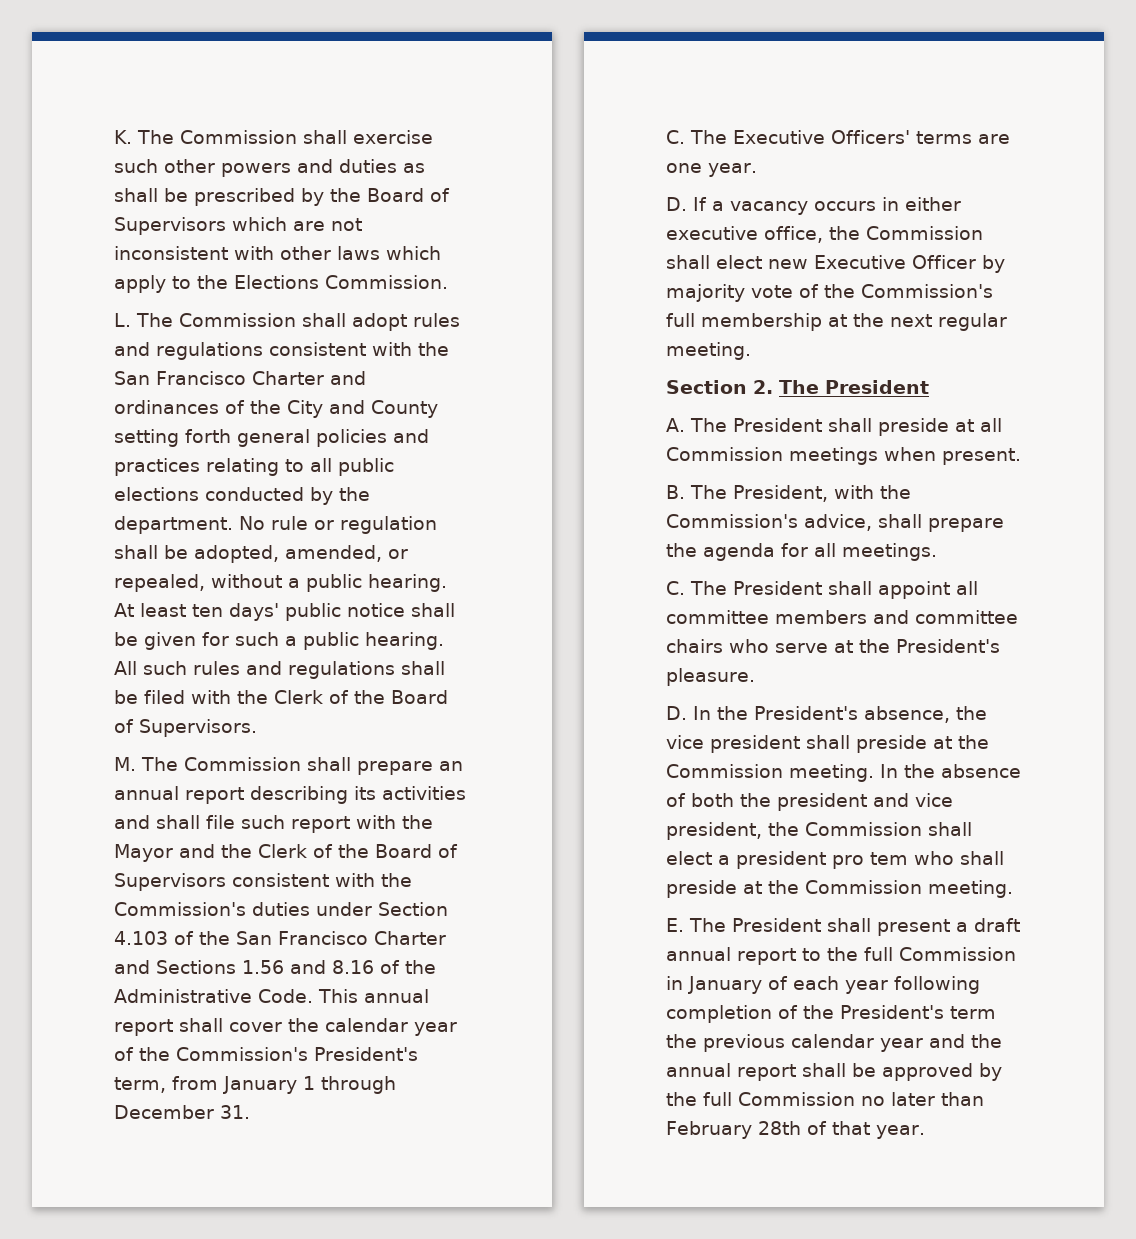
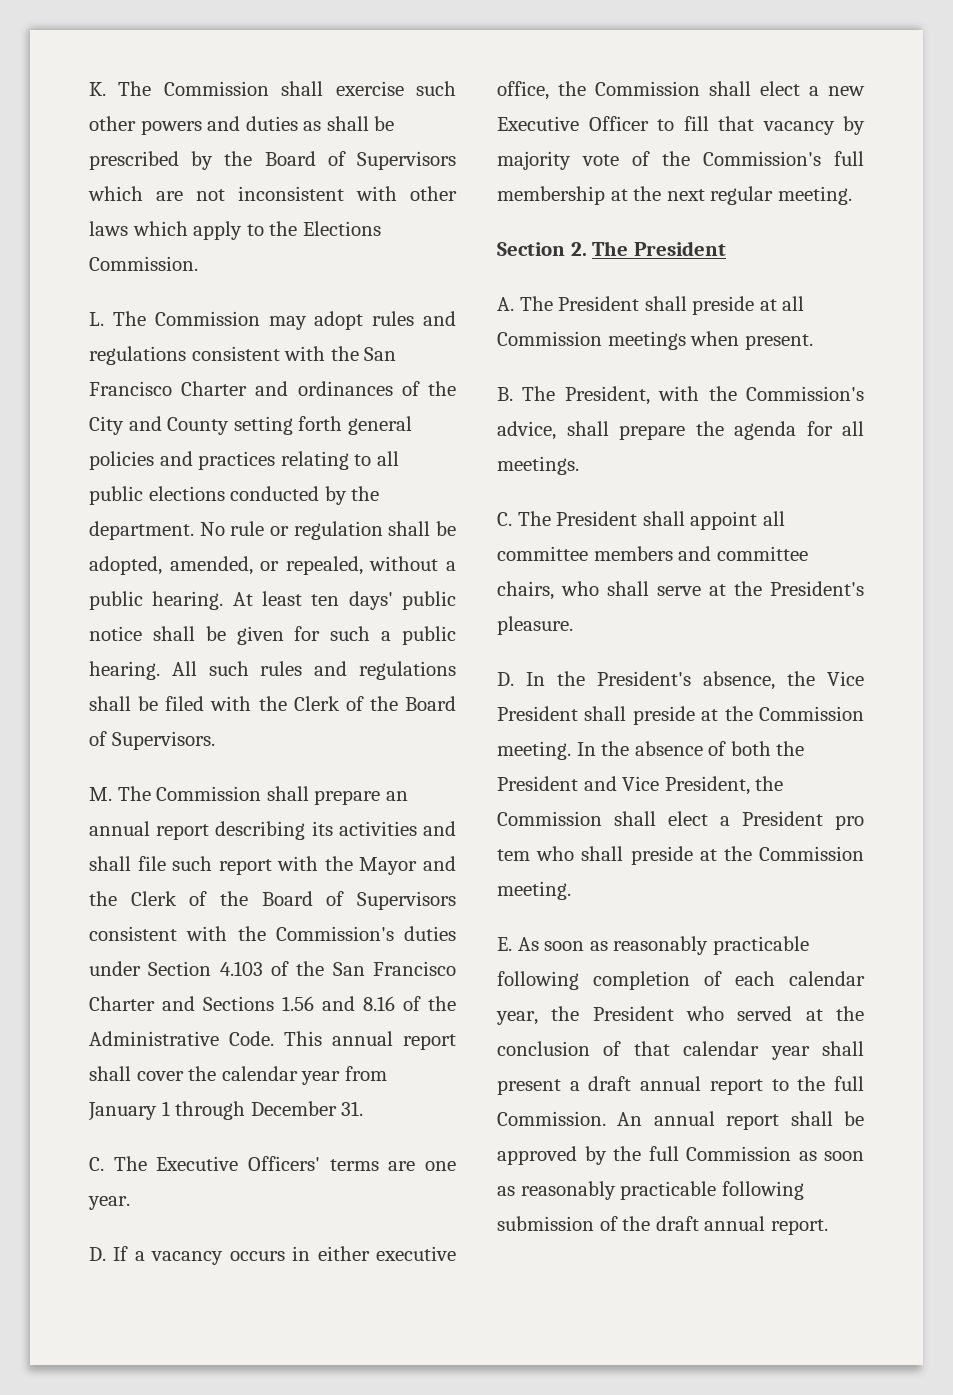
[302,313,346,327] shall -> [268,316,307,330] may
[114,1047,418,1061] [114,1077,166,1093] of the Commission's President's term, -> (341, 1078) none
(762, 262) none -> [809,86,819,96] a
(976, 262) none -> [657,116,835,135] to fill that vacancy
[666,639,769,653] chairs who -> [497,581,649,600] chairs, who shall
[666,735,800,753] vice president -> [827,671,864,686] [497,706,578,721] Vice President
[777,793,953,811] [666,822,972,840] [666,851,826,869] president and vice president, the Commission shall elect a president -> [497,776,784,795] [497,811,823,826] President and Vice President, the Commission shall elect a President
[689,918,821,932] The President -> [517,936,809,955] [497,971,865,990] [496,1006,864,1025] [497,1041,810,1060] As soon as reasonably practicable following completion of each calendar year, the President who served at the conclusion of that calendar year
[899,947,1016,961] [666,976,980,994] [666,1005,996,1023] [666,1034,1002,1052] Commission in January of each year following completion of the President's term the previous calendar year and the -> [497,1111,643,1126] Commission. An
[861,1092,984,1106] [666,1121,925,1139] no later than February 28th of that year. -> [798,1151,864,1161] [497,1181,804,1200] [497,1216,828,1235] as soon as reasonably practicable following submission of the draft annual report.

